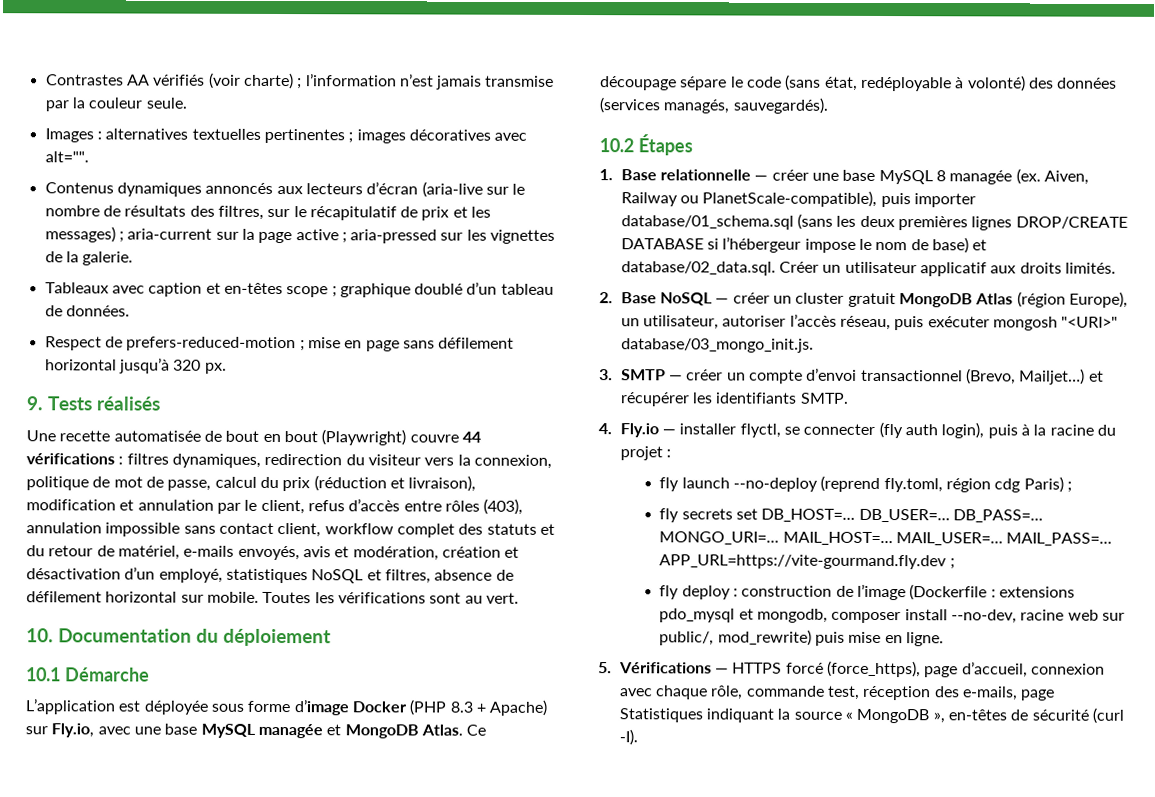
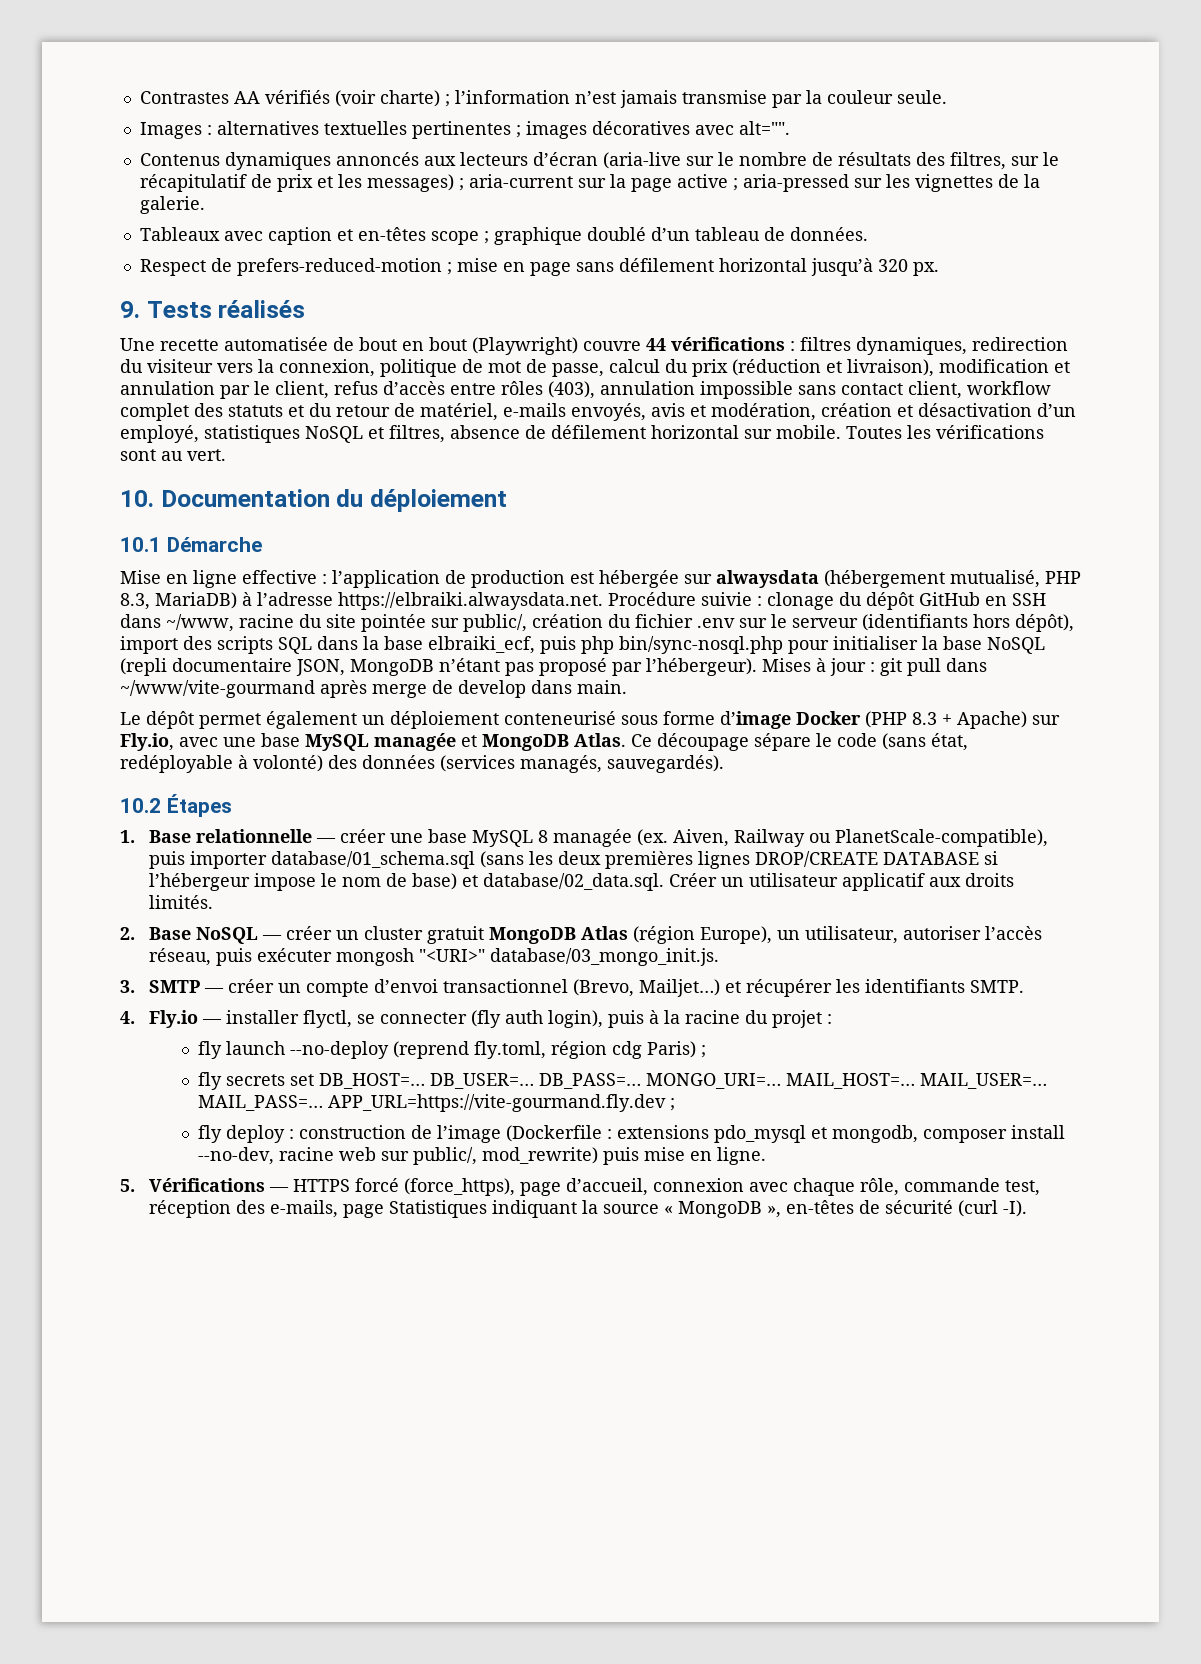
[25,698,208,715] L’application est déployée -> [120,570,1081,588] [120,592,1046,610] [120,614,1074,632] [120,636,1045,654] [120,658,987,676] [120,680,627,698] [120,711,616,729] Mise en ligne effective : l’application de production est hébergée sur alwaysdata (hébergement mutualisé, PHP 8.3, MariaDB) à l’adresse https://elbraiki.alwaysdata.net. Procédure suivie : clonage du dépôt GitHub en SSH dans ~/www, racine du site pointée sur public/, création du fichier .env sur le serveur (identifiants hors dépôt), import des scripts SQL dans la base elbraiki_ecf, puis php bin/sync-nosql.php pour initialiser la base NoSQL (repli documentaire JSON, MongoDB n’étant pas proposé par l’hébergeur). Mises à jour : git pull dans ~/www/vite-gourmand après merge de develop dans main. // Le dépôt permet également un déploiement conteneurisé

